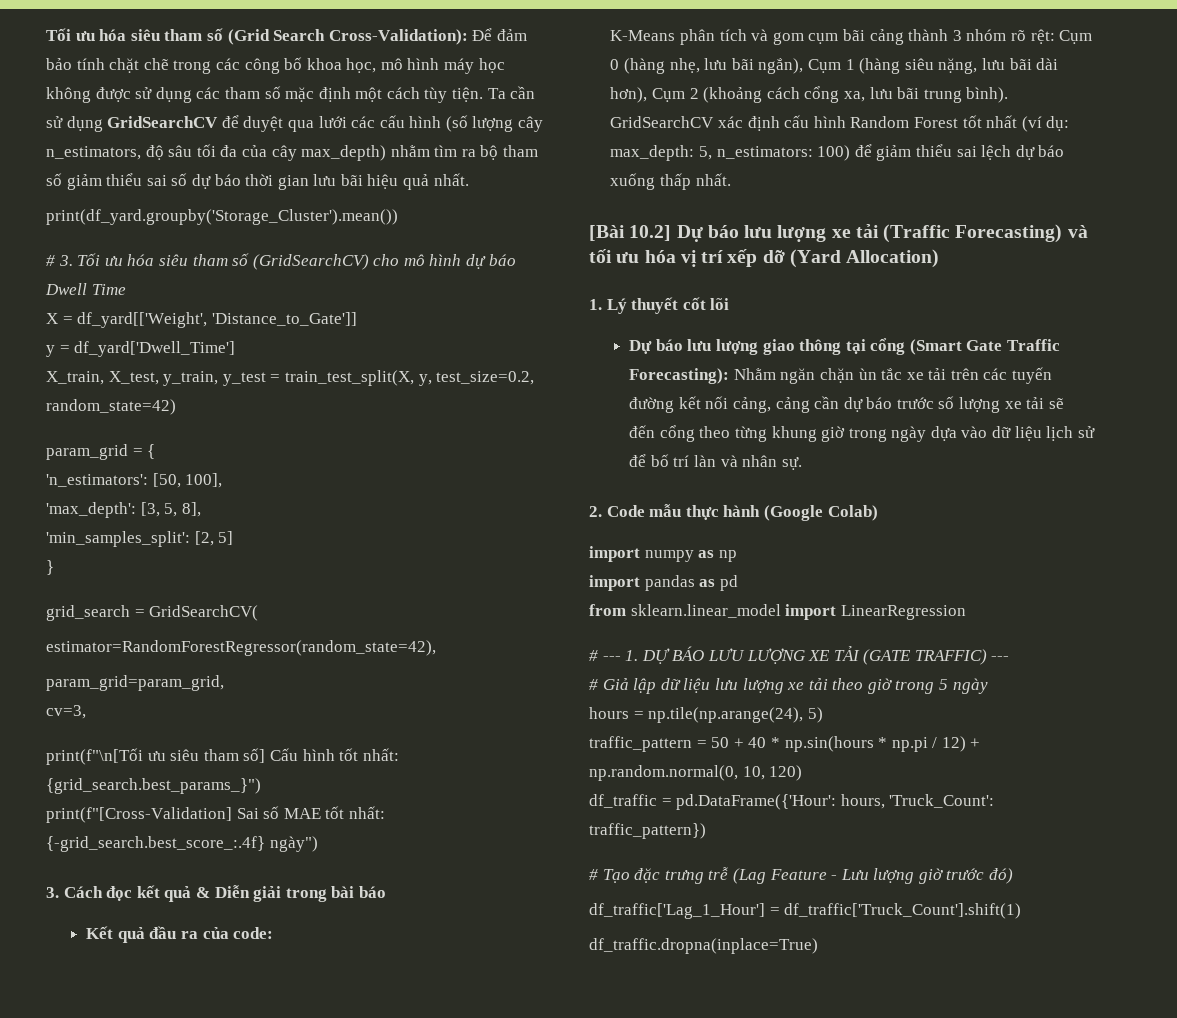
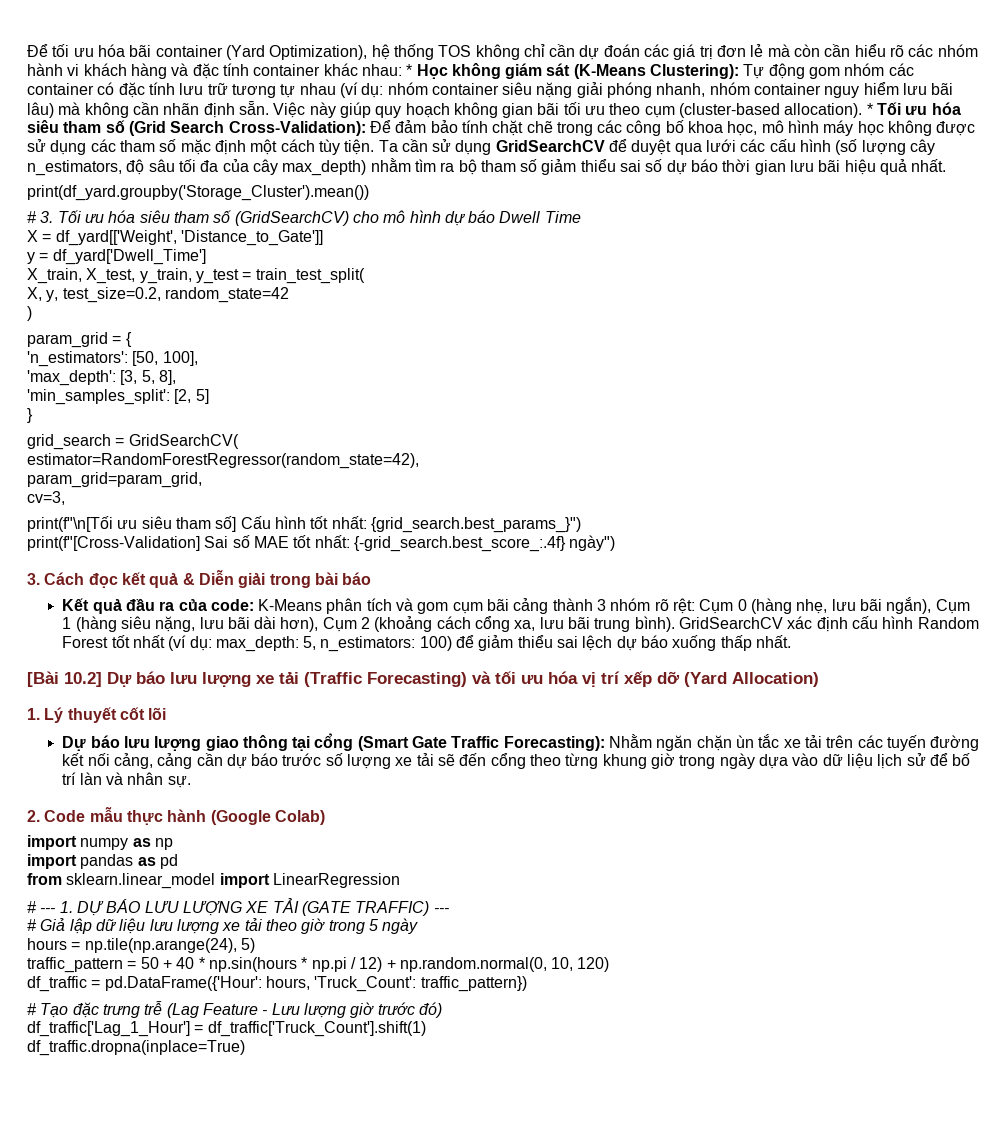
(46, 34) none -> [27,44,978,60] [27,63,914,79] [27,82,954,98] [27,101,873,118] Để tối ưu hóa bãi container (Yard Optimization), hệ thống TOS không chỉ cần dự đoán các giá trị đơn lẻ mà còn cần hiểu rõ các nhóm hành vi khách hàng và đặc tính container khác nhau: * Học không giám sát (K-Means Clustering): Tự động gom nhóm các container có đặc tính lưu trữ tương tự nhau (ví dụ: nhóm container siêu nặng giải phóng nhanh, nhóm container nguy hiểm lưu bãi lâu) mà không cần nhãn định sẵn. Việc này giúp quy hoạch không gian bãi tối ưu theo cụm (cluster-based allocation). *
[284,370,535,386] [46,399,176,415] train_test_split(X, y, test_size=0.2, random_state=42) -> [255,268,365,284] [27,287,289,303] [27,306,32,321] train_test_split( // X, y, test_size=0.2, random_state=42 // )
(274, 933) // -> (254, 605) none

